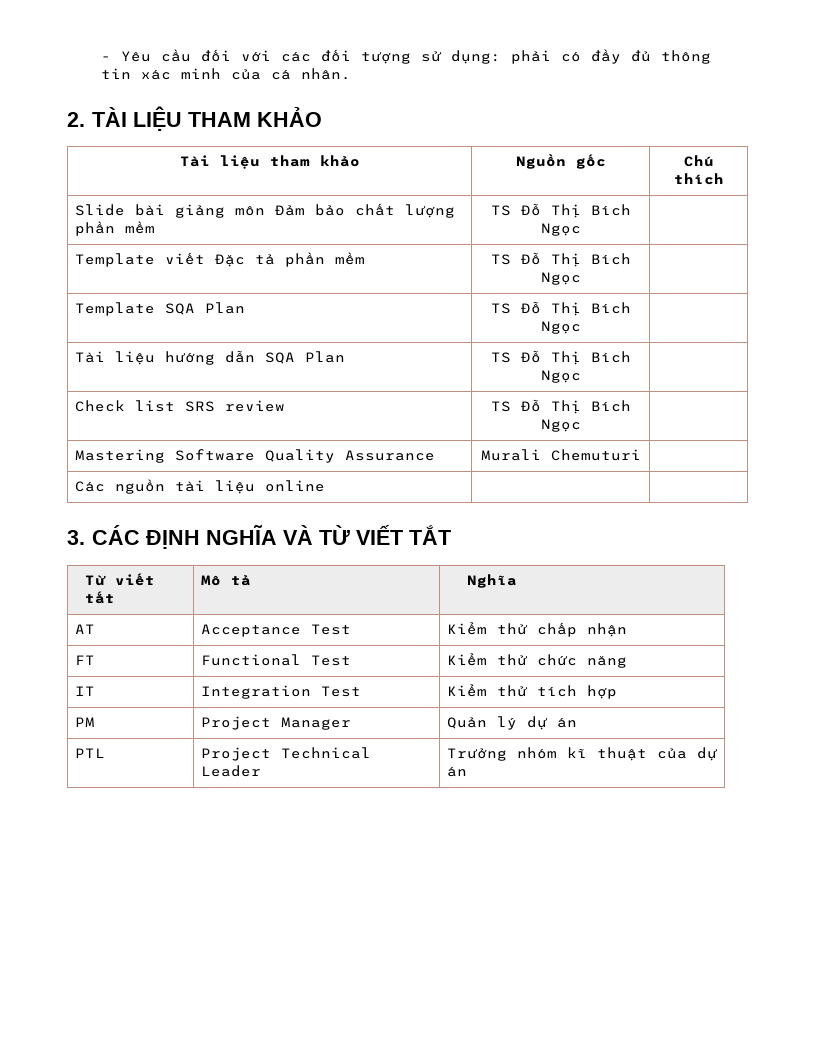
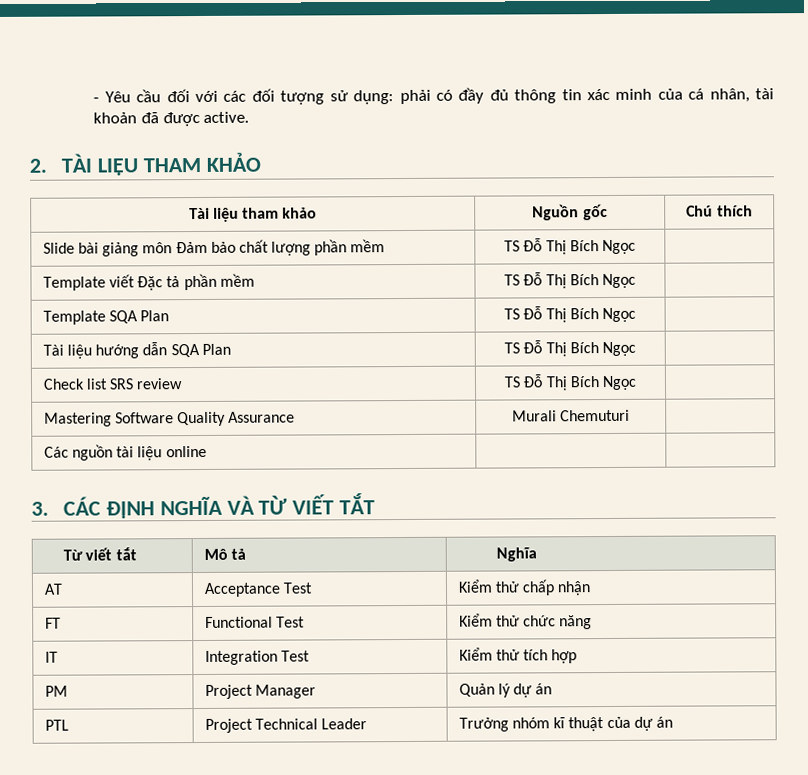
[300,68,351,80] nhân. -> [709,88,775,103] [93,111,250,127] nhân, tài khoản đã được active.

